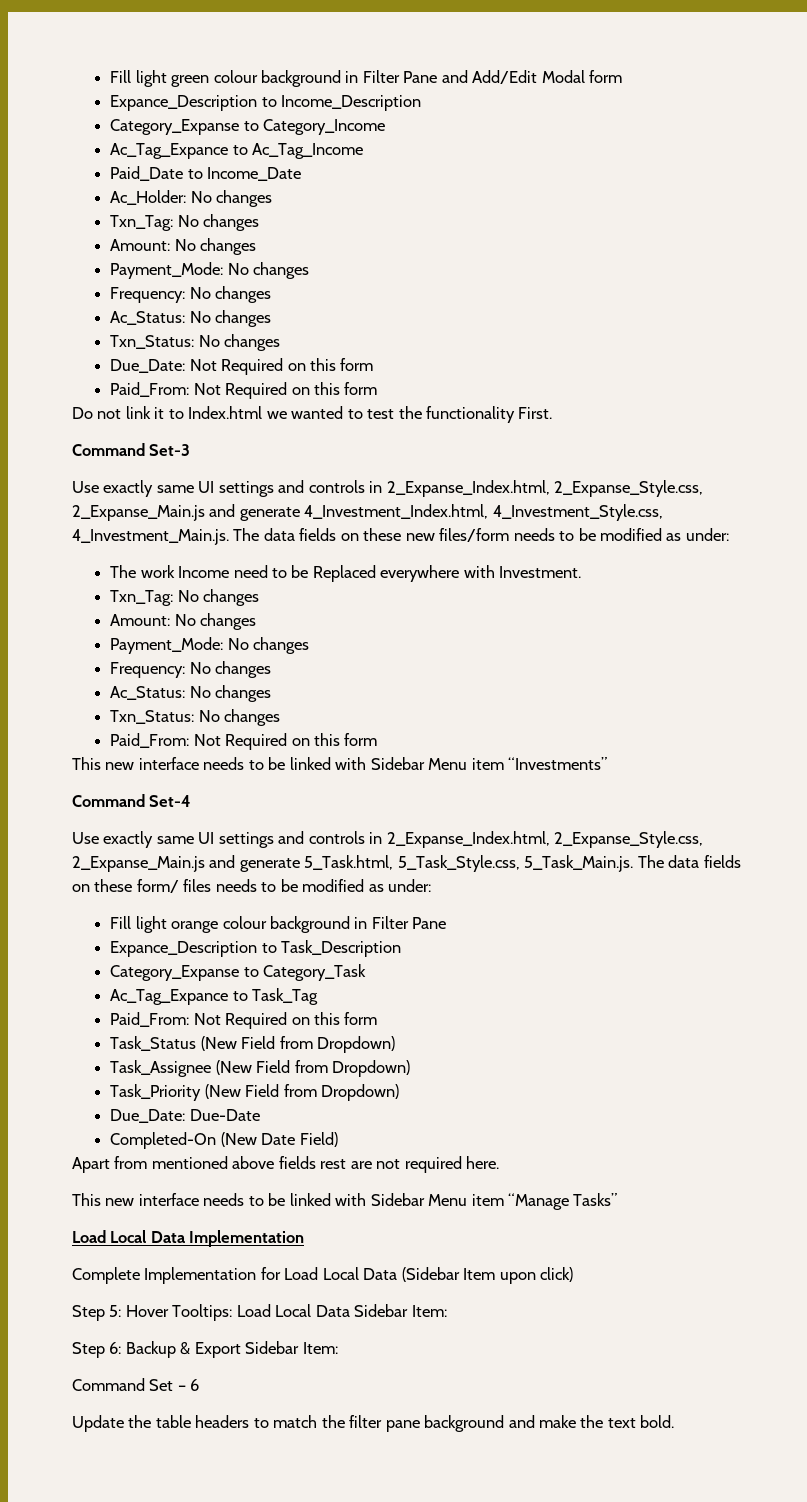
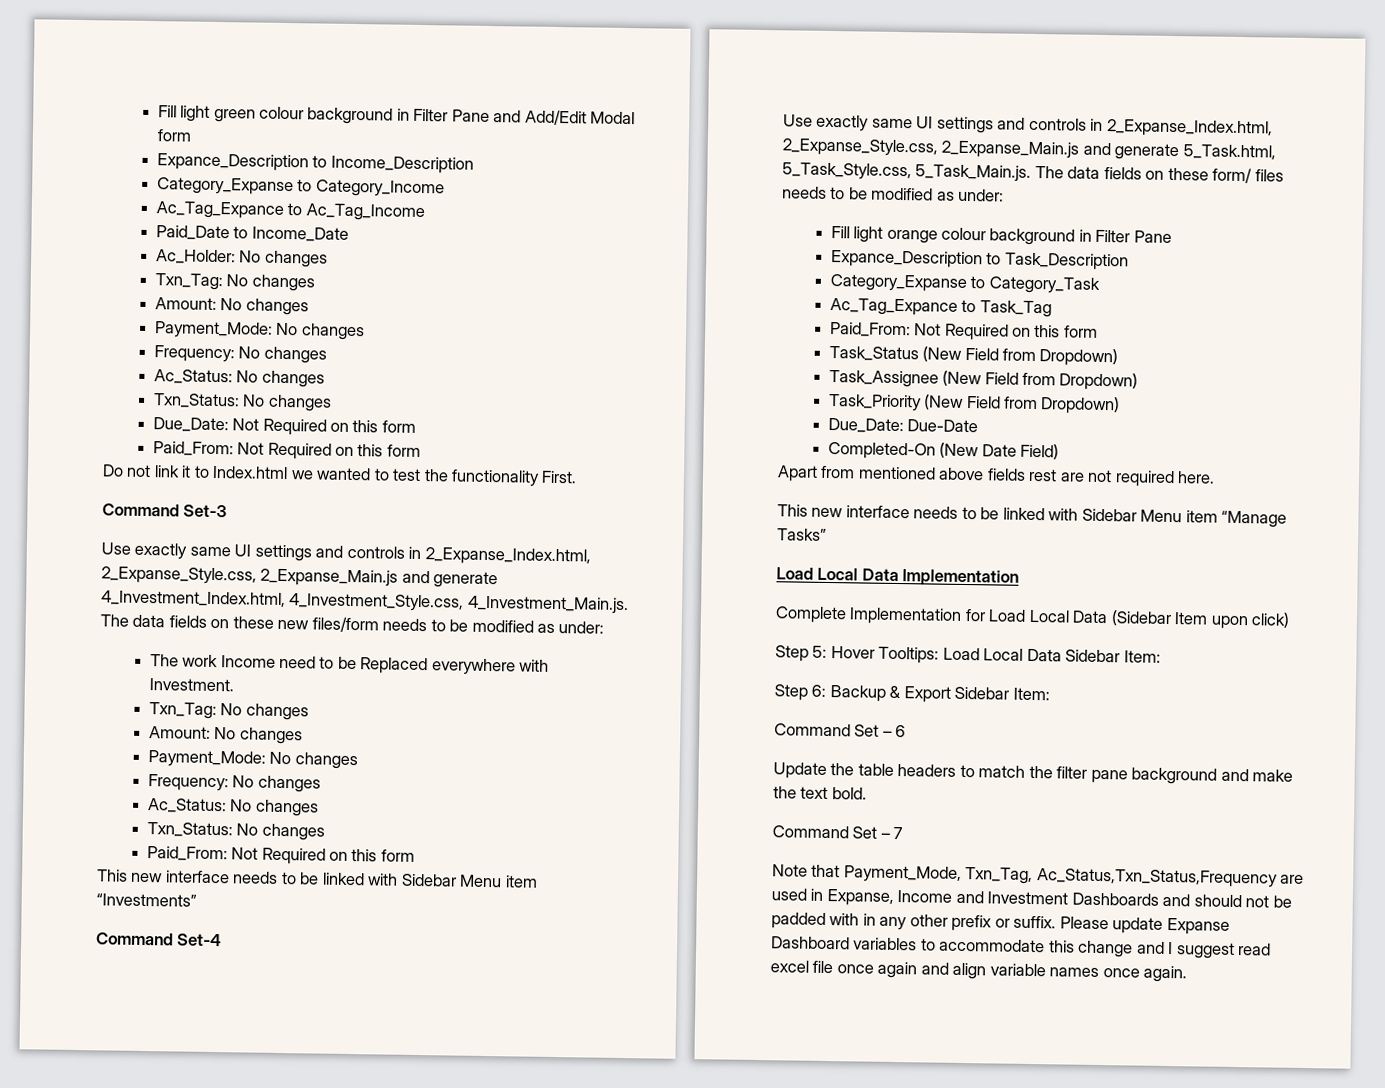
(675, 1421) none -> [772,825,904,840] [772,864,1305,888] [771,888,1292,908] [771,912,1230,935] [771,936,1272,959] [770,960,1188,983] // Command Set – 7 // Note that Payment_Mode, Txn_Tag, Ac_Status,Txn_Status,Frequency are used in Expanse, Income and Investment Dashboards and should not be padded with in any other prefix or suffix. Please update Expanse Dashboard variables to accommodate this change and I suggest read excel file once again and align variable names once again.

